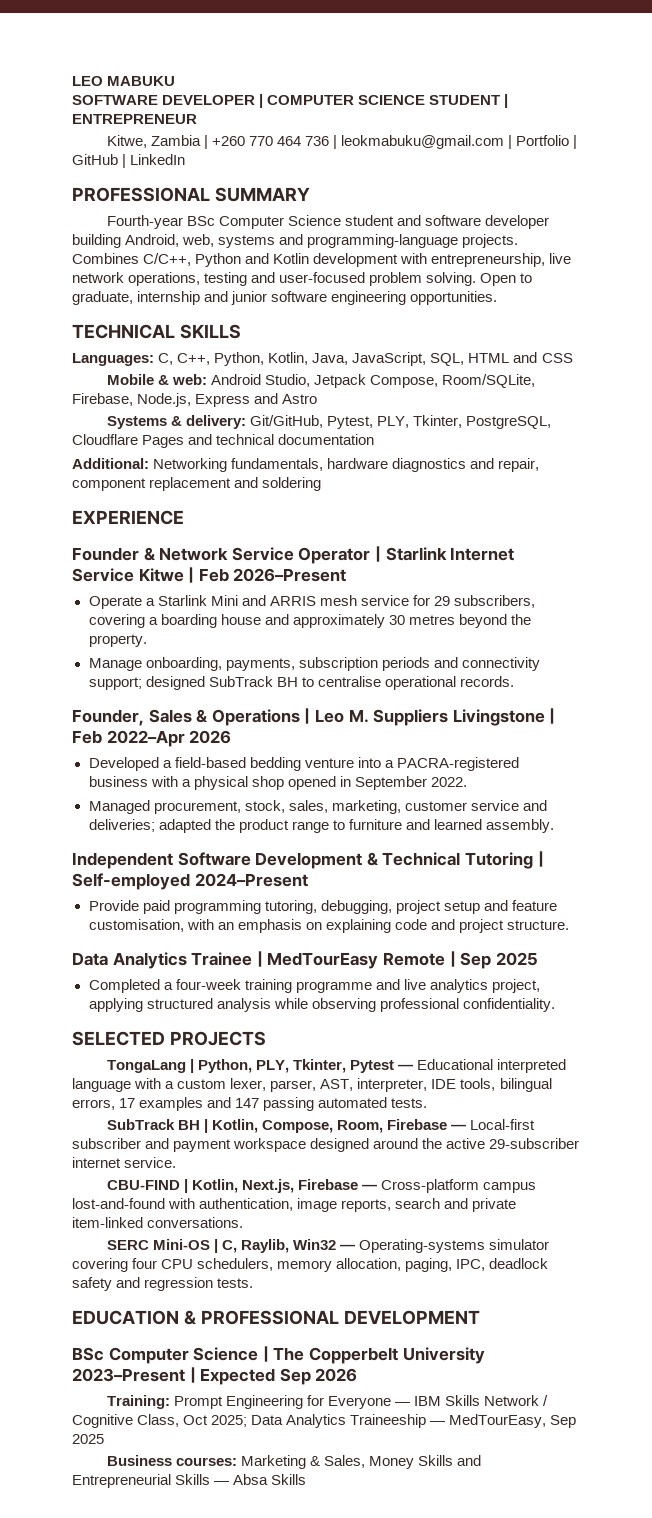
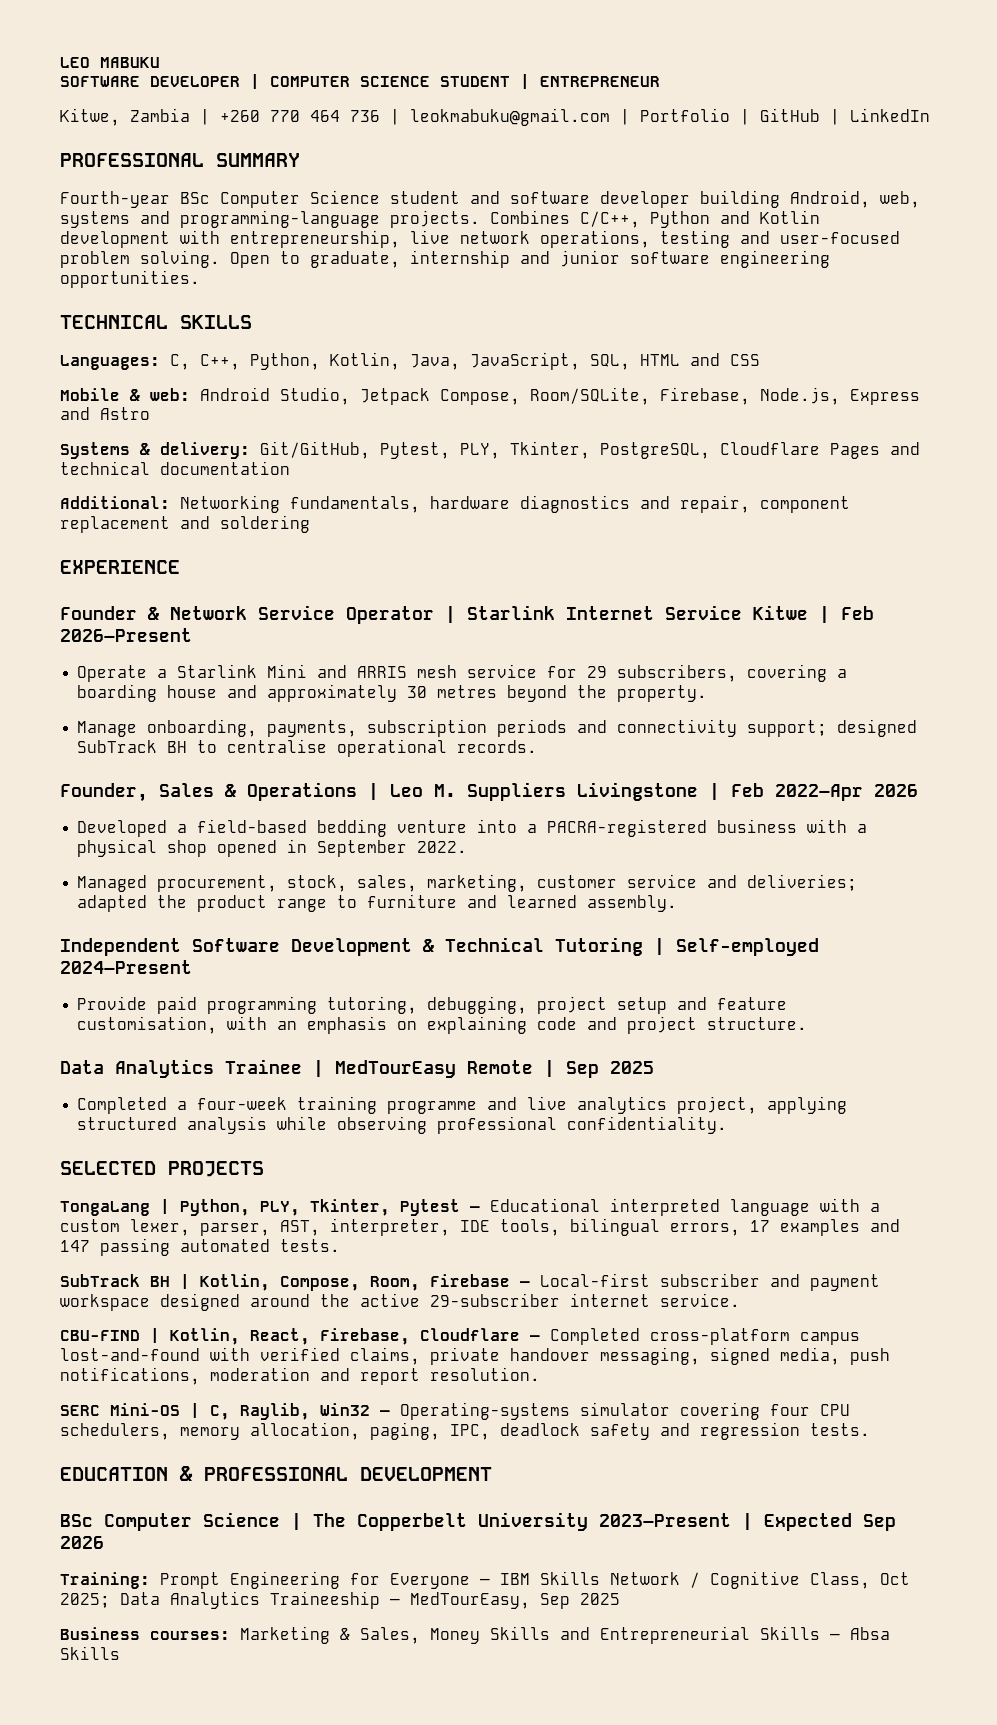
[241,1179,536,1193] [72,1198,517,1212] [72,1217,244,1228] Next.js, Firebase — Cross-platform campus lost-and-found with authentication, image reports, search and private item-linked conversations. -> [250,1328,860,1345] [60,1347,890,1365] [60,1367,540,1385] React, Firebase, Cloudflare — Completed cross-platform campus lost-and-found with verified claims, private handover messaging, signed media, push notifications, moderation and report resolution.

